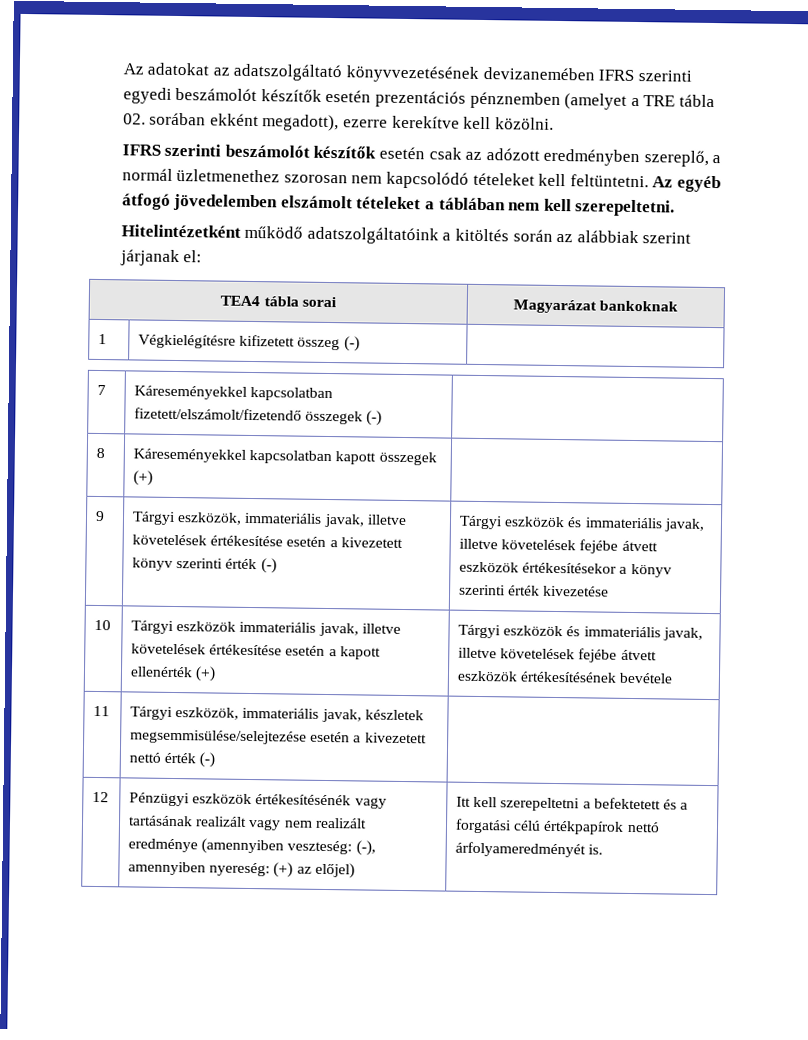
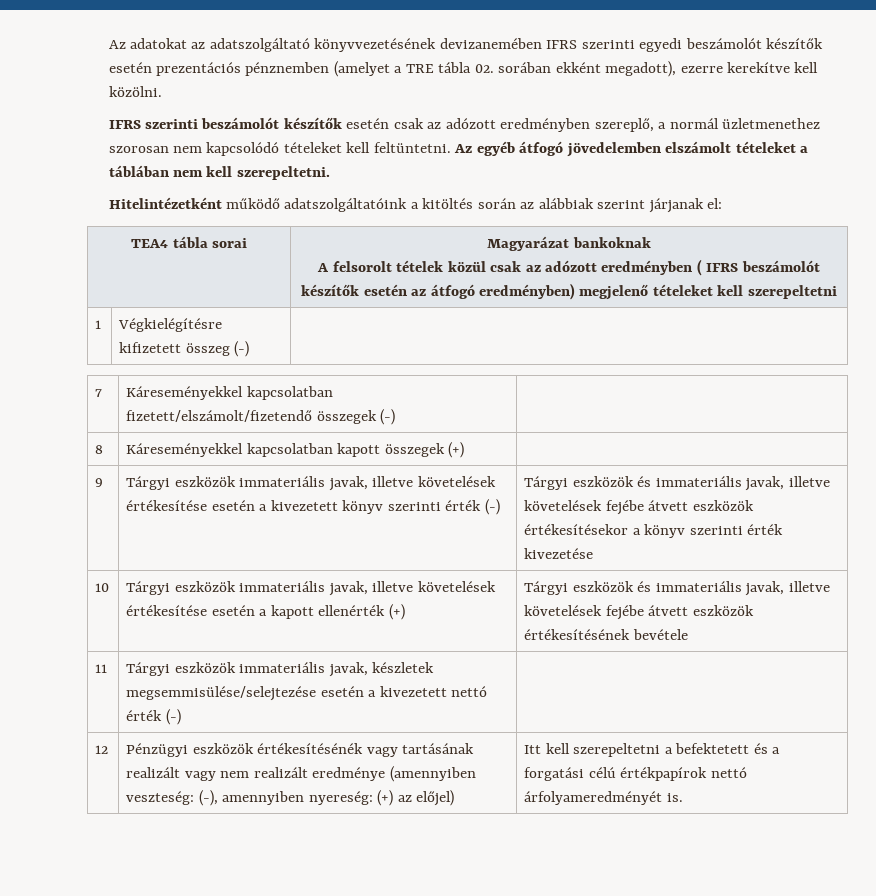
(679, 306) none -> [317,259,820,276] [301,283,837,300] // A felsorolt tételek közül csak az adózott eredményben ( IFRS beszámolót készítők esetén az átfogó eredményben) megjelenő tételeket kell szerepeltetni
[177,512,243,525] eszközök, -> [174,476,236,487] eszközök
[175,707,240,720] eszközök, -> [174,662,236,673] eszközök

